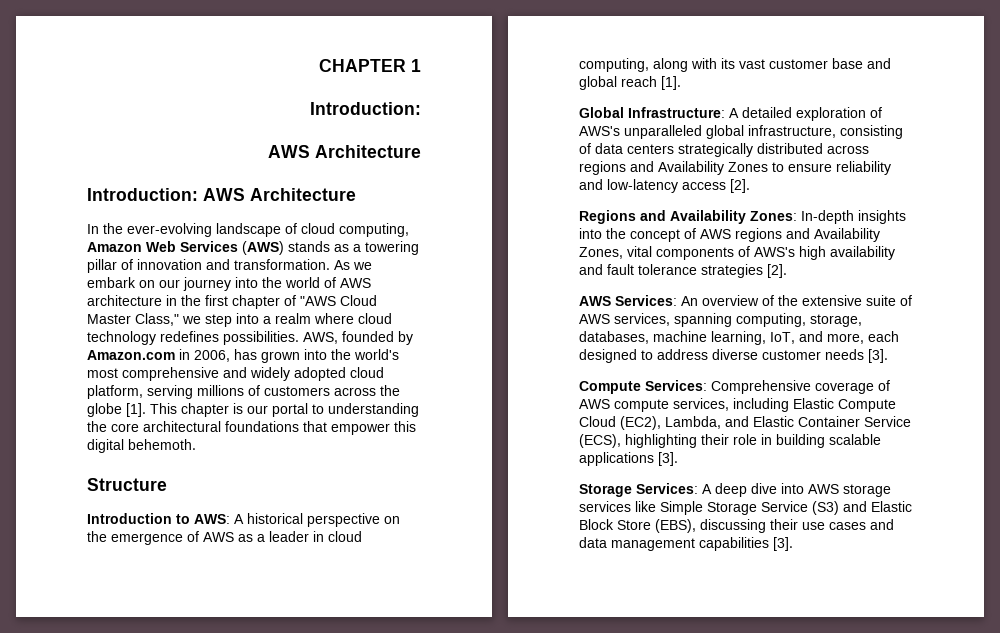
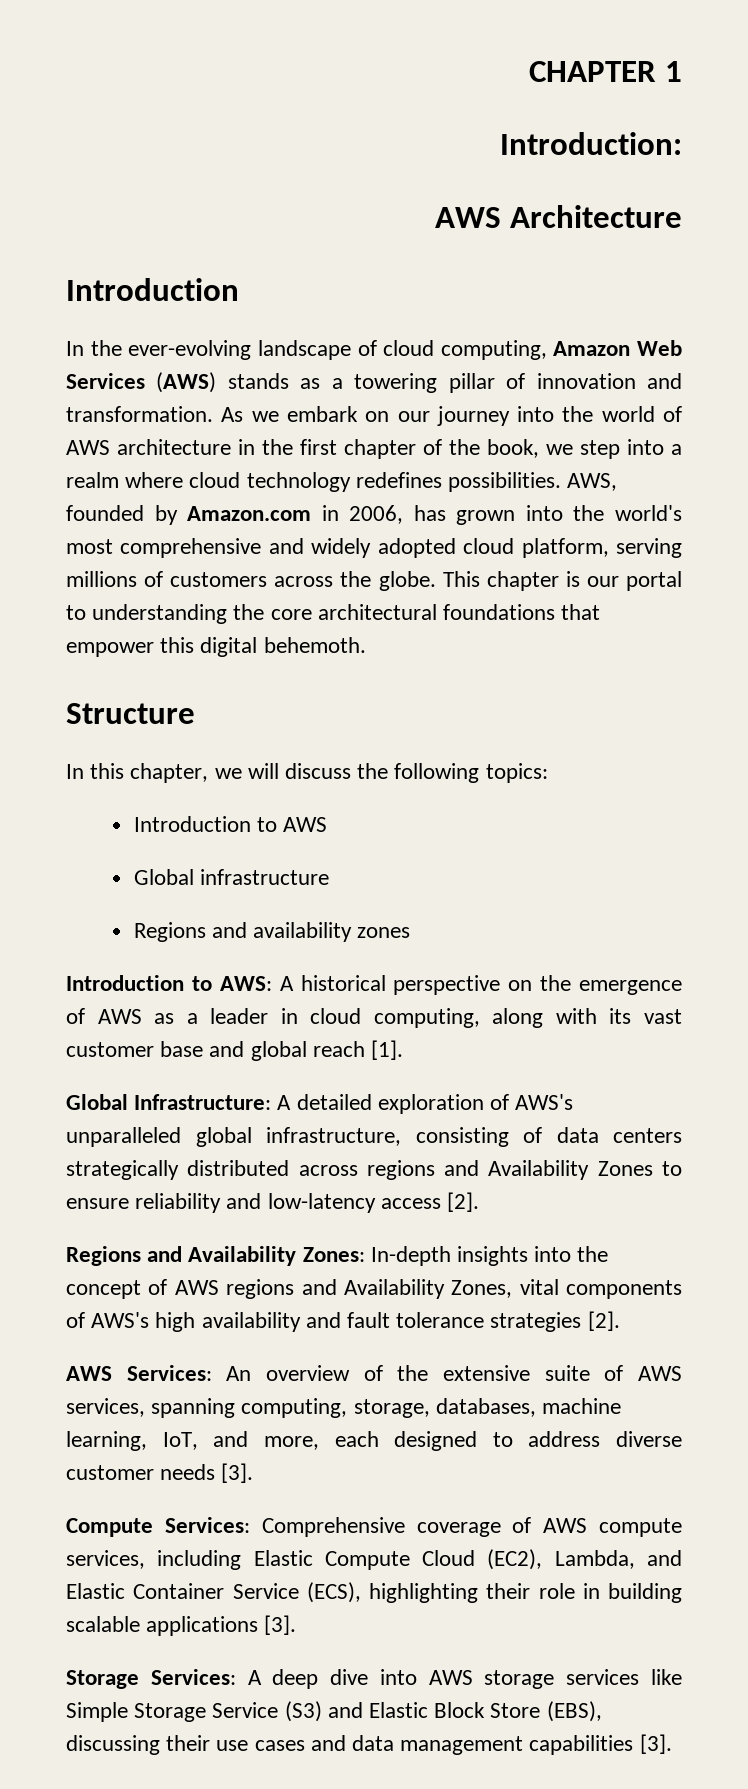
[87,188,356,201] Introduction: AWS Architecture -> [66,278,239,301] Introduction
[300,295,377,306] [87,313,179,326] "AWS Cloud Master Class," -> [449,439,539,458] the book,
[87,403,146,417] globe [1]. -> [378,571,436,591] globe.
(167, 484) none -> [66,763,548,783] [133,816,327,832] [133,869,329,885] [133,922,411,942] // In this chapter, we will discuss the following topics: // Introduction to AWS // Global infrastructure // Regions and availability zones

